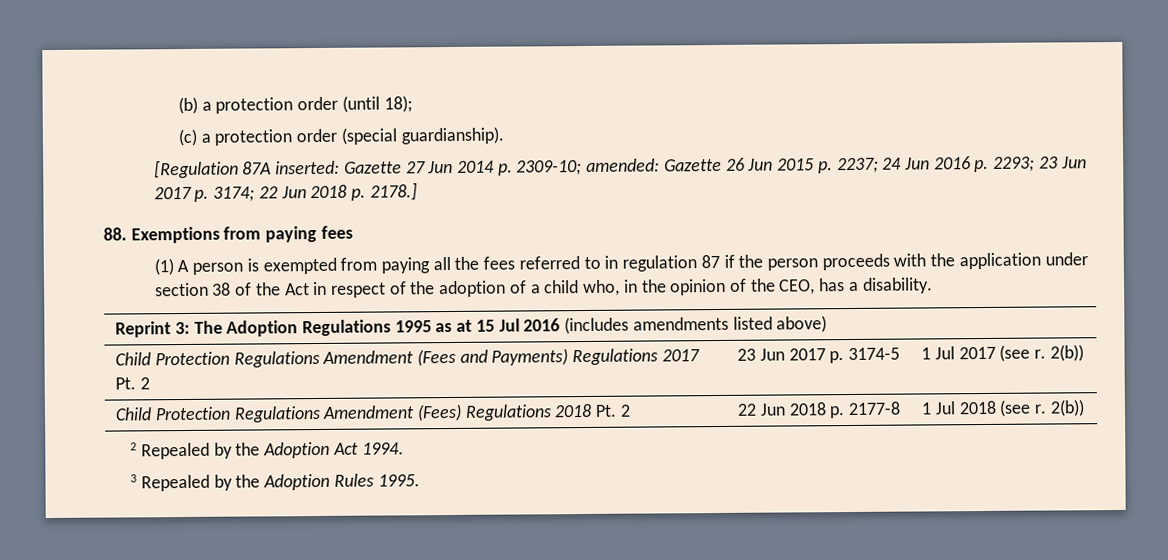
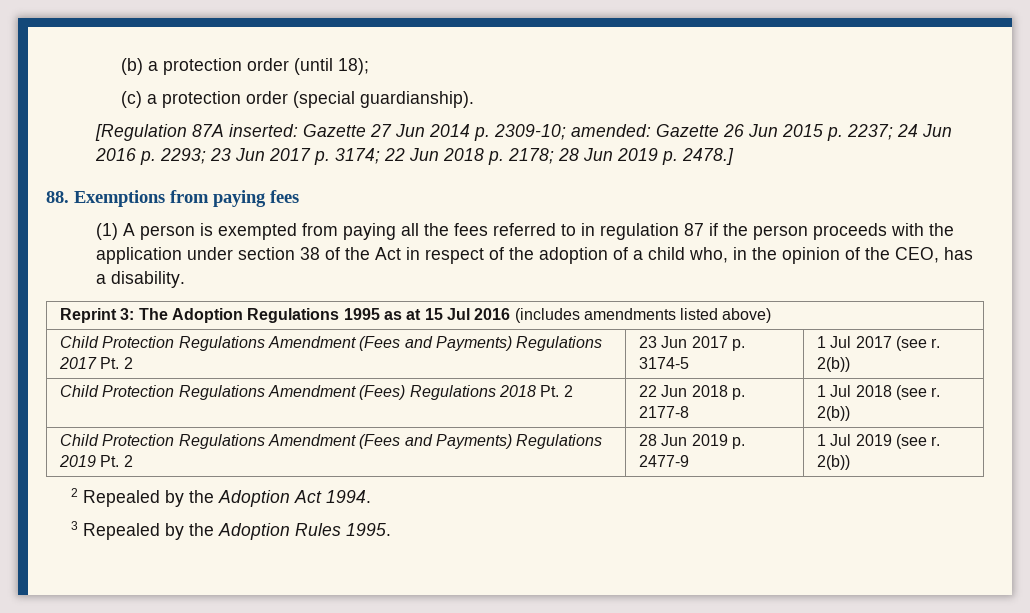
[369,182,418,201] 2178.] -> [507,148,734,165] 2178; 28 Jun 2019 p. 2478.]
(1085, 408) none -> [59,434,603,449] [58,455,133,467] [638,434,745,449] [638,455,689,467] [816,434,941,449] [816,455,850,470] // Child Protection Regulations Amendment (Fees and Payments) Regulations 2019 Pt. 2 | 28 Jun 2019 p. 2477-9 | 1 Jul 2019 (see r. 2(b))

